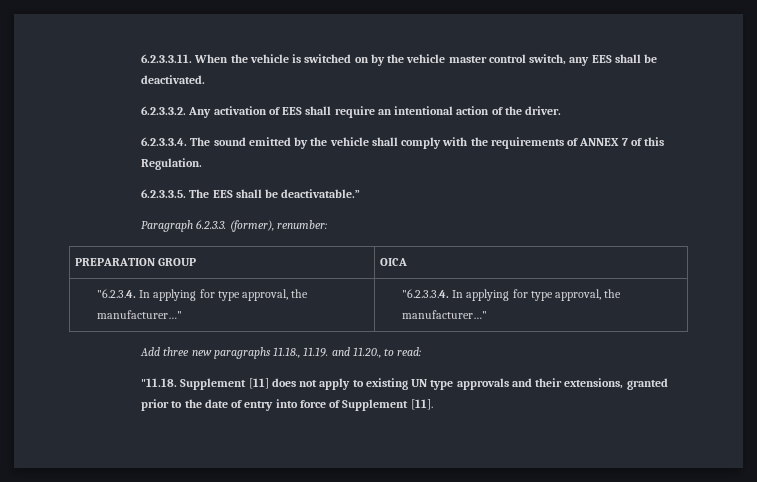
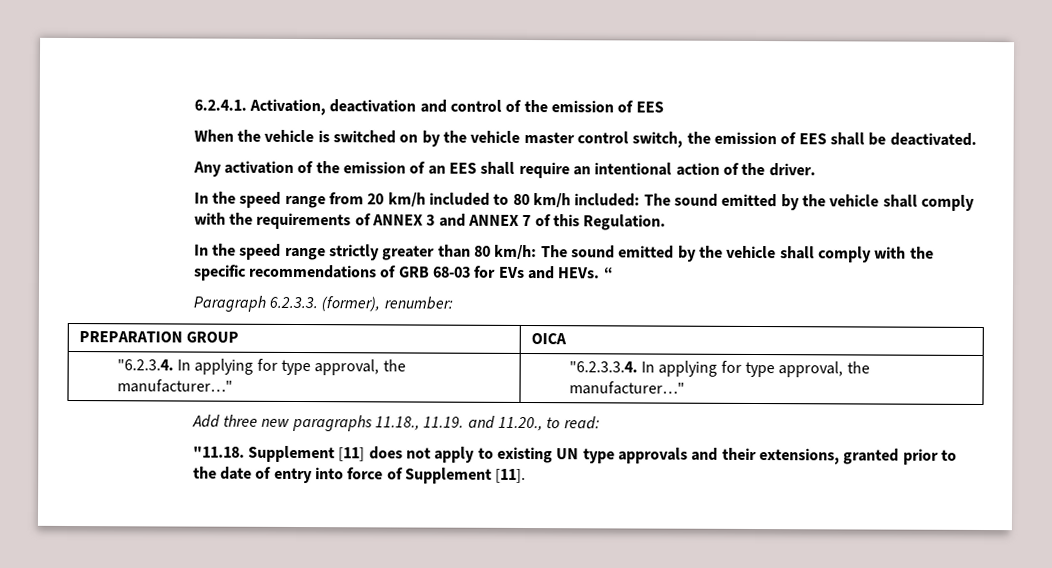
[141,54,193,63] 6.2.3.3.11. -> [193,98,664,116] 6.2.4.1. Activation, deactivation and control of the emission of EES //
[569,57,590,66] any -> [686,131,797,145] the emission of
[141,106,187,115] 6.2.3.3.2. -> (977, 139) none
(280, 111) none -> [315,161,446,175] the emission of an
[141,137,188,146] 6.2.3.3.4. -> [193,191,641,209] In the speed range from 20 km/h included to 80 km/h included:
(620, 142) none -> [426,213,520,227] 3 and ANNEX
[141,189,361,198] 6.2.3.3.5. The EES shall be deactivatable.” -> [193,243,934,263] [193,264,614,281] In the speed range strictly greater than 80 km/h: The sound emitted by the vehicle shall comply with the specific recommendations of GRB 68-03 for EVs and HEVs. “

